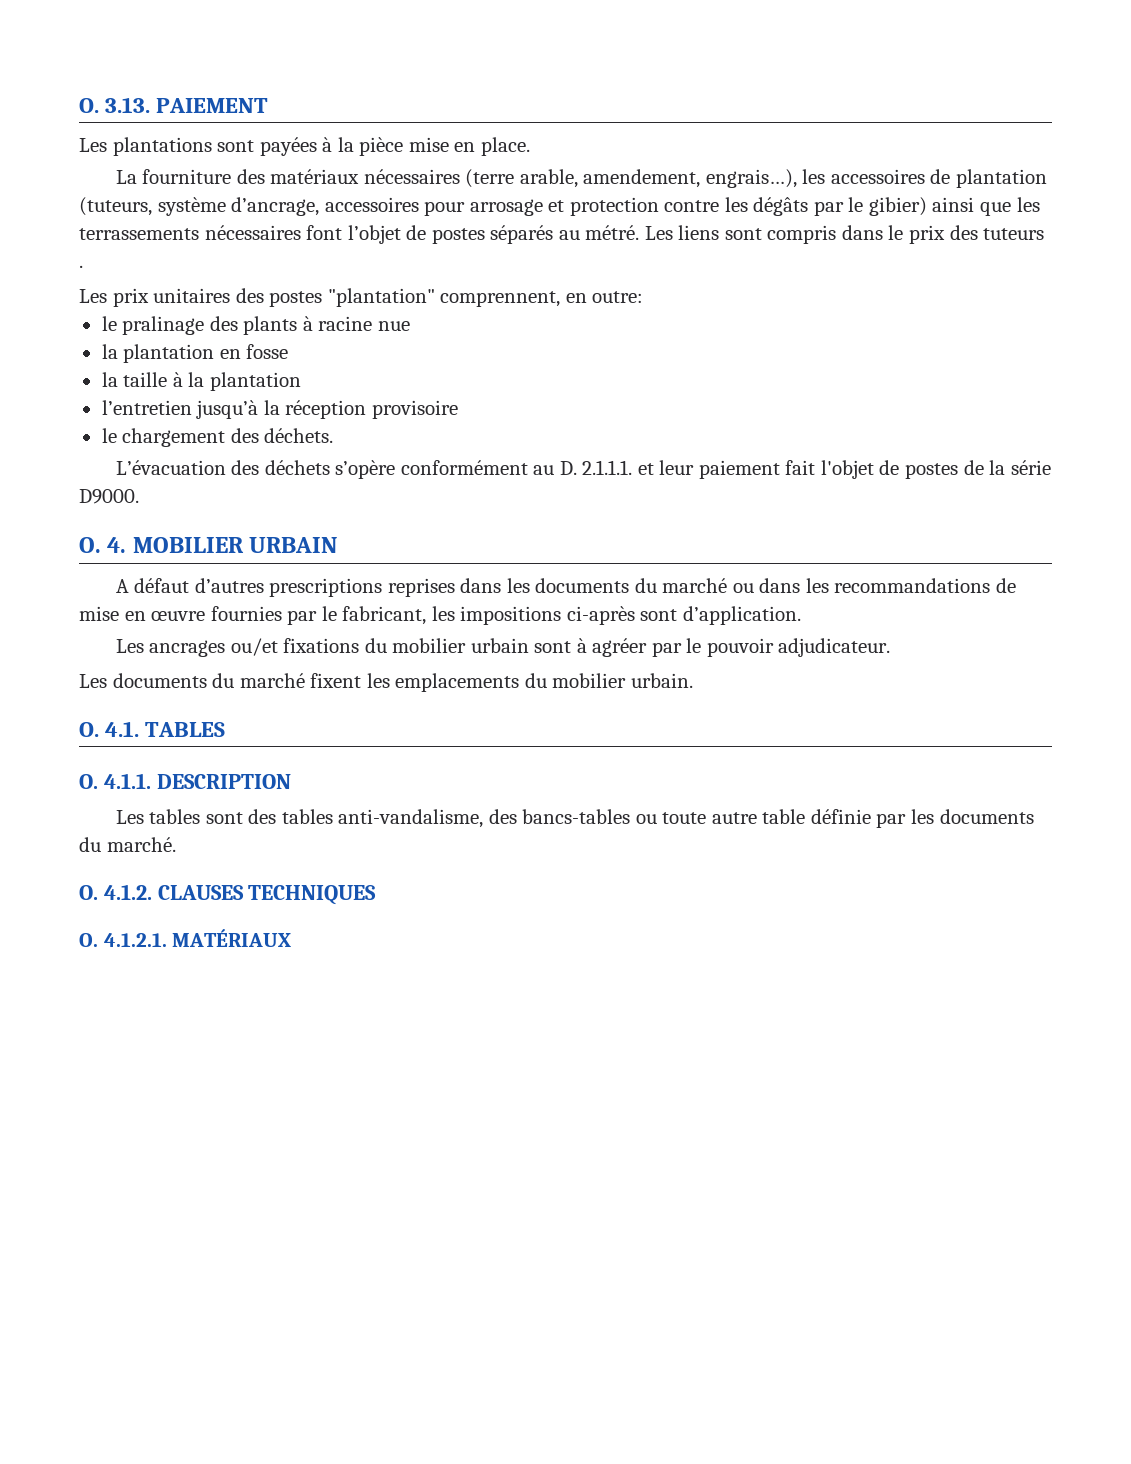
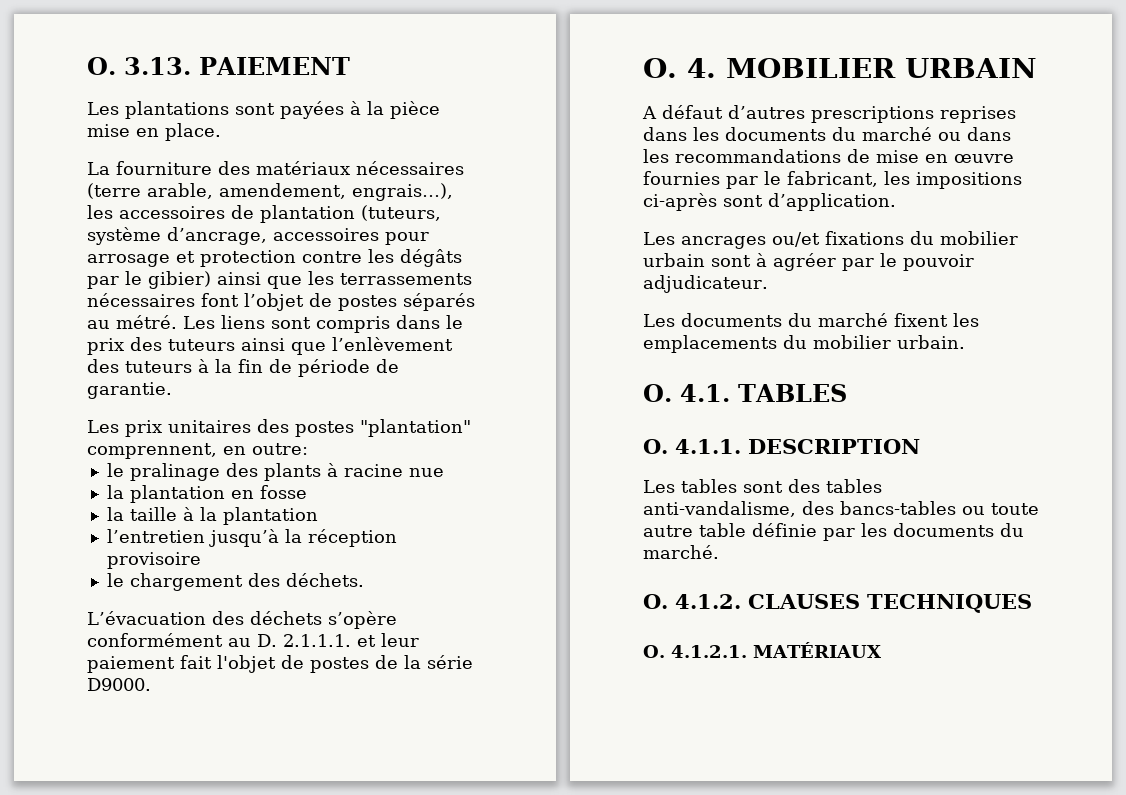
[79,265,83,268] . -> [241,337,453,355] [87,359,399,377] [87,382,172,399] ainsi que l’enlèvement des tuteurs à la fin de période de garantie.

